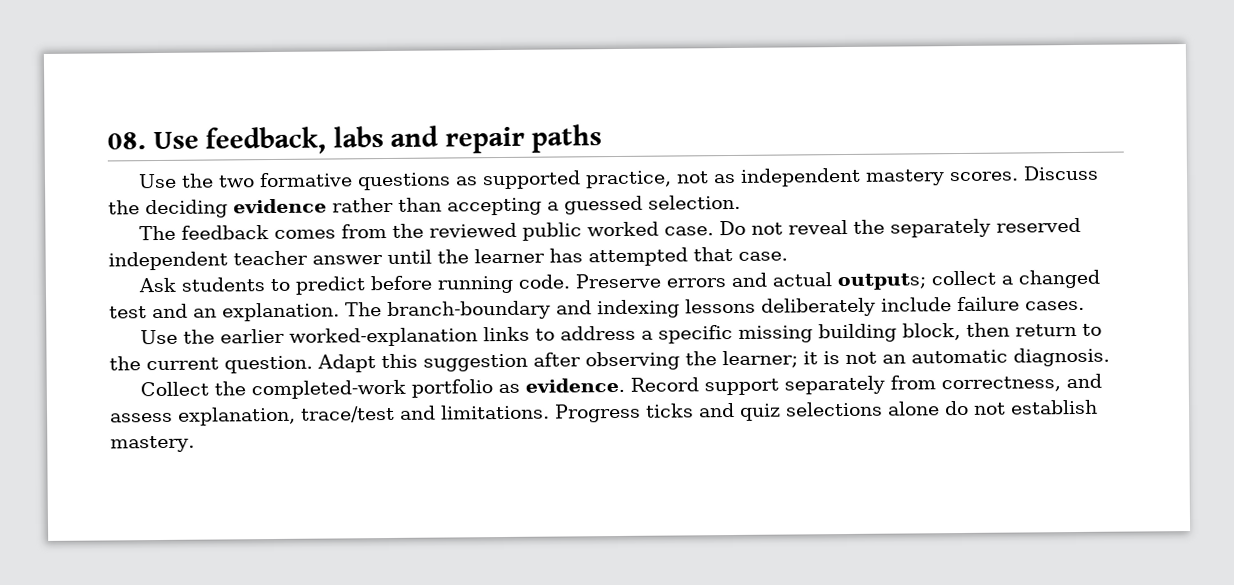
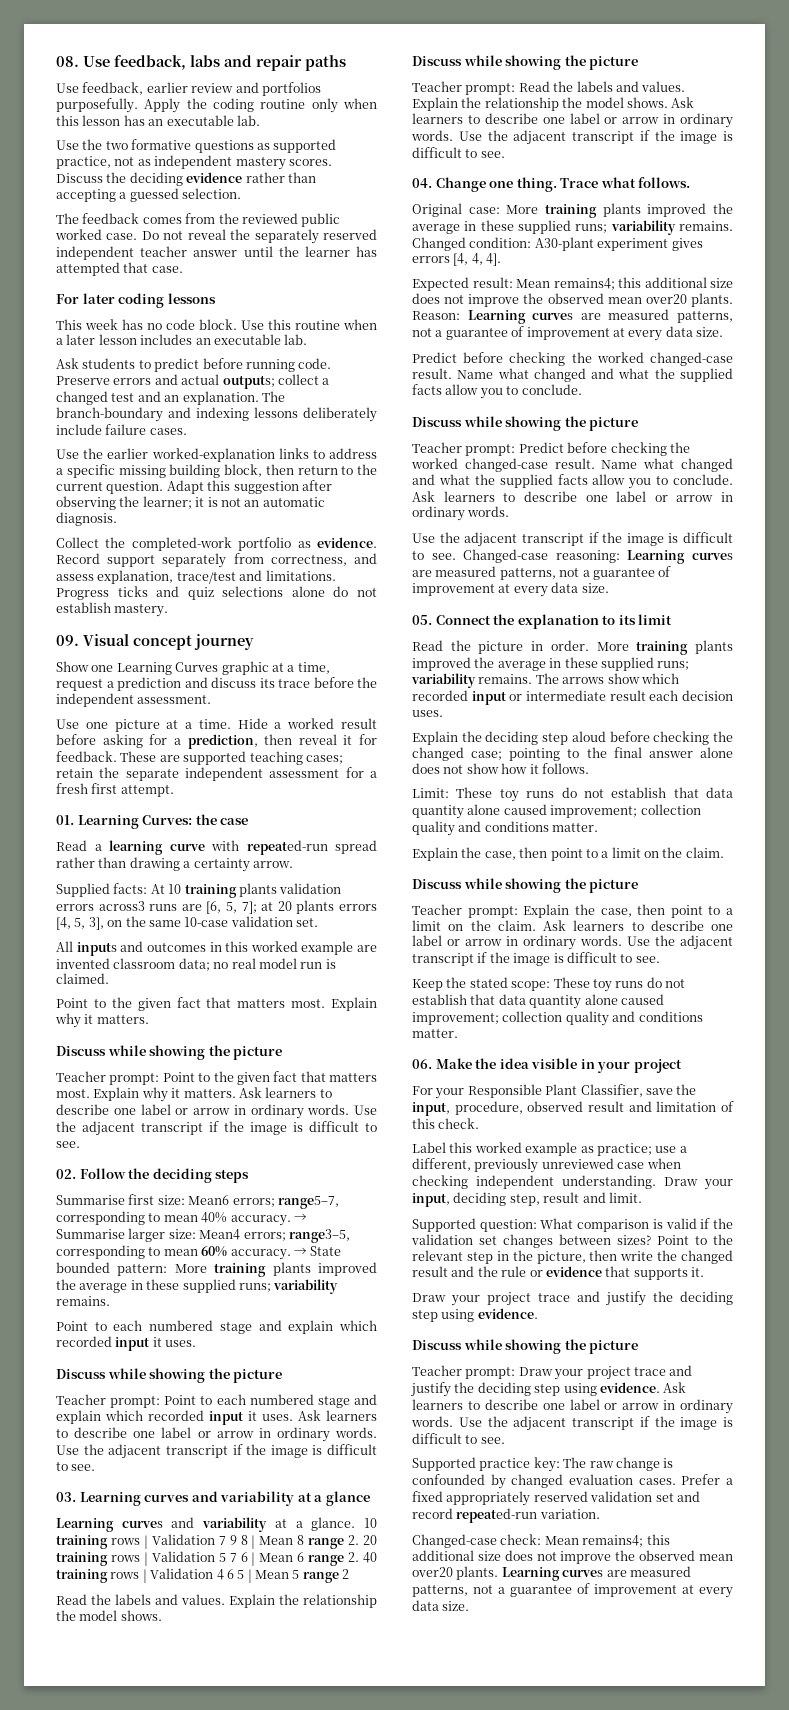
(603, 138) none -> [56,82,321,96] [56,98,377,113] [56,115,260,126] // Use feedback, earlier review and portfolios purposefully. Apply the coding routine only when this lesson has an executable lab.
(788, 256) none -> [56,293,216,308] [56,319,377,330] [56,334,308,345] // For later coding lessons // This week has no code block. Use this routine when a later lesson includes an executable lab.
(195, 444) none -> [56,634,254,650] [56,661,330,675] [56,677,377,691] [56,693,212,707] [56,718,377,732] [56,734,377,749] [56,751,343,765] [56,767,377,781] [56,783,174,797] [56,814,249,829] [56,840,377,855] [56,857,293,872] [56,883,342,898] [56,900,377,914] [56,916,318,930] [56,941,377,956] [56,958,336,971] [56,973,109,984] [56,997,377,1011] [55,1013,149,1028] [56,1045,283,1060] [56,1071,377,1085] [56,1087,332,1102] [56,1104,377,1119] [56,1121,377,1136] [56,1141,80,1148] [56,1168,250,1183] [56,1194,339,1209] [56,1211,307,1226] [56,1228,350,1243] [56,1245,342,1260] [56,1262,377,1277] [56,1279,339,1294] [56,1296,110,1306] [56,1320,378,1334] [56,1336,197,1351] [56,1368,283,1383] [56,1394,377,1408] [56,1410,377,1425] [56,1427,377,1442] [56,1444,377,1459] [56,1462,96,1471] [56,1491,370,1506] [56,1517,378,1532] [56,1534,377,1549] [56,1551,377,1566] [56,1568,350,1583] [56,1594,377,1608] [56,1610,162,1621] [412,55,639,70] [412,81,686,95] [412,97,695,111] [412,113,733,128] [411,130,733,145] [412,147,505,158] [412,177,691,192] [412,203,733,218] [412,220,733,235] [412,237,703,251] [412,253,502,266] [412,277,733,291] [412,293,733,307] [412,309,733,324] [412,326,723,341] [412,352,733,366] [412,368,733,382] [412,384,582,399] [412,416,639,431] [412,442,690,456] [411,458,733,472] [412,474,733,489] [412,491,733,502] [412,506,510,521] [412,532,733,547] [412,549,733,564] [412,566,672,580] [412,582,609,597] [412,614,673,629] [412,640,733,655] [412,657,690,671] [411,673,679,688] [412,690,733,705] [412,710,443,717] [412,731,733,745] [412,747,733,761] [412,763,589,774] [412,787,733,802] [412,804,701,819] [412,821,599,836] [412,847,724,861] [412,878,639,893] [412,904,733,918] [412,920,733,931] [412,935,733,950] [412,952,660,966] [412,977,685,992] [412,994,664,1009] [412,1011,703,1026] [412,1029,458,1038] [412,1058,682,1073] [412,1084,697,1099] [412,1101,734,1116] [412,1118,480,1129] [412,1142,687,1156] [412,1158,681,1173] [412,1175,733,1190] [412,1192,642,1207] [412,1218,733,1232] [411,1234,733,1248] [412,1250,733,1264] [412,1266,704,1280] [412,1291,733,1306] [412,1308,538,1322] [412,1339,639,1354] [412,1365,693,1380] [411,1382,687,1397] [412,1399,733,1414] [411,1416,733,1431] [412,1433,505,1444] [412,1457,674,1472] [412,1474,733,1489] [412,1491,700,1506] [412,1508,600,1523] [412,1534,670,1548] [412,1550,733,1564] [412,1566,691,1581] [412,1583,733,1598] [412,1600,470,1611] // 09. Visual concept journey // Show one Learning Curves graphic at a time, request a prediction and discuss its trace before the independent assessment. // Use one picture at a time. Hide a worked result before asking for a prediction, then reveal it for feedback. These are supported teaching cases; retain the separate independent assessment for a fresh first attempt. // 01. Learning Curves: the case // Read a learning curve with repeated-run spread rather than drawing a certainty arrow. // Supplied facts: At 10 training plants validation errors across3 runs are [6, 5, 7]; at 20 plants errors [4, 5, 3], on the same 10-case validation set. // All inputs and outcomes in this worked example are invented classroom data; no real model run is claimed. // Point to the given fact that matters most. Explain why it matters. // Discuss while showing the picture // Teacher prompt: Point to the given fact that matters most. Explain why it matters. Ask learners to describe one label or arrow in ordinary words. Use the adjacent transcript if the image is difficult to see. // 02. Follow the deciding steps // Summarise first size: Mean6 errors; range5–7, corresponding to mean 40% accuracy. → Summarise larger size: Mean4 errors; range3–5, corresponding to mean 60% accuracy. → State bounded pattern: More training plants improved the average in these supplied runs; variability remains. // Point to each numbered stage and explain which recorded input it uses. // Discuss while showing the picture // Teacher prompt: Point to each numbered stage and explain which recorded input it uses. Ask learners to describe one label or arrow in ordinary words. Use the adjacent transcript if the image is difficult to see. // 03. Learning curves and variability at a glance // Learning curves and variability at a glance. 10 training rows | Validation 7 9 8 | Mean 8 range 2. 20 training rows | Validation 5 7 6 | Mean 6 range 2. 40 training rows | Validation 4 6 5 | Mean 5 range 2 // Read the labels and values. Explain the relationship the model shows. // Discuss while showing the picture // Teacher prompt: Read the labels and values. Explain the relationship the model shows. Ask learners to describe one label or arrow in ordinary words. Use the adjacent transcript if the image is difficult to see. // 04. Change one thing. Trace what follows. // Original case: More training plants improved the average in these supplied runs; variability remains. Changed condition: A30-plant experiment gives errors [4, 4, 4]. // Expected result: Mean remains4; this additional size does not improve the observed mean over20 plants. Reason: Learning curves are measured patterns, not a guarantee of improvement at every data size. // Predict before checking the worked changed-case result. Name what changed and what the supplied facts allow you to conclude. // Discuss while showing the picture // Teacher prompt: Predict before checking the worked changed-case result. Name what changed and what the supplied facts allow you to conclude. Ask learners to describe one label or arrow in ordinary words. // Use the adjacent transcript if the image is difficult to see. Changed-case reasoning: Learning curves are measured patterns, not a guarantee of improvement at every data size. // 05. Connect the explanation to its limit // Read the picture in order. More training plants improved the average in these supplied runs; variability remains. The arrows show which recorded input or intermediate result each decision uses. // Explain the deciding step aloud before checking the changed case; pointing to the final answer alone does not show how it follows. // Limit: These toy runs do not establish that data quantity alone caused improvement; collection quality and conditions matter. // Explain the case, then point to a limit on the claim. // Discuss while showing the picture // Teacher prompt: Explain the case, then point to a limit on the claim. Ask learners to describe one label or arrow in ordinary words. Use the adjacent transcript if the image is difficult to see. // Keep the stated scope: These toy runs do not establish that data quantity alone caused improvement; collection quality and conditions matter. // 06. Make the idea visible in your project // For your Responsible Plant Classifier, save the input, procedure, observed result and limitation of this check. // Label this worked example as practice; use a different, previously unreviewed case when checking independent understanding. Draw your input, deciding step, result and limit. // Supported question: What comparison is valid if the validation set changes between sizes? Point to the relevant step in the picture, then write the changed result and the rule or evidence that supports it. // Draw your project trace and justify the deciding step using evidence. // Discuss while showing the picture // Teacher prompt: Draw your project trace and justify the deciding step using evidence. Ask learners to describe one label or arrow in ordinary words. Use the adjacent transcript if the image is difficult to see. // Supported practice key: The raw change is confounded by changed evaluation cases. Prefer a fixed appropriately reserved validation set and record repeated-run variation. // Changed-case check: Mean remains4; this additional size does not improve the observed mean over20 plants. Learning curves are measured patterns, not a guarantee of improvement at every data size.

